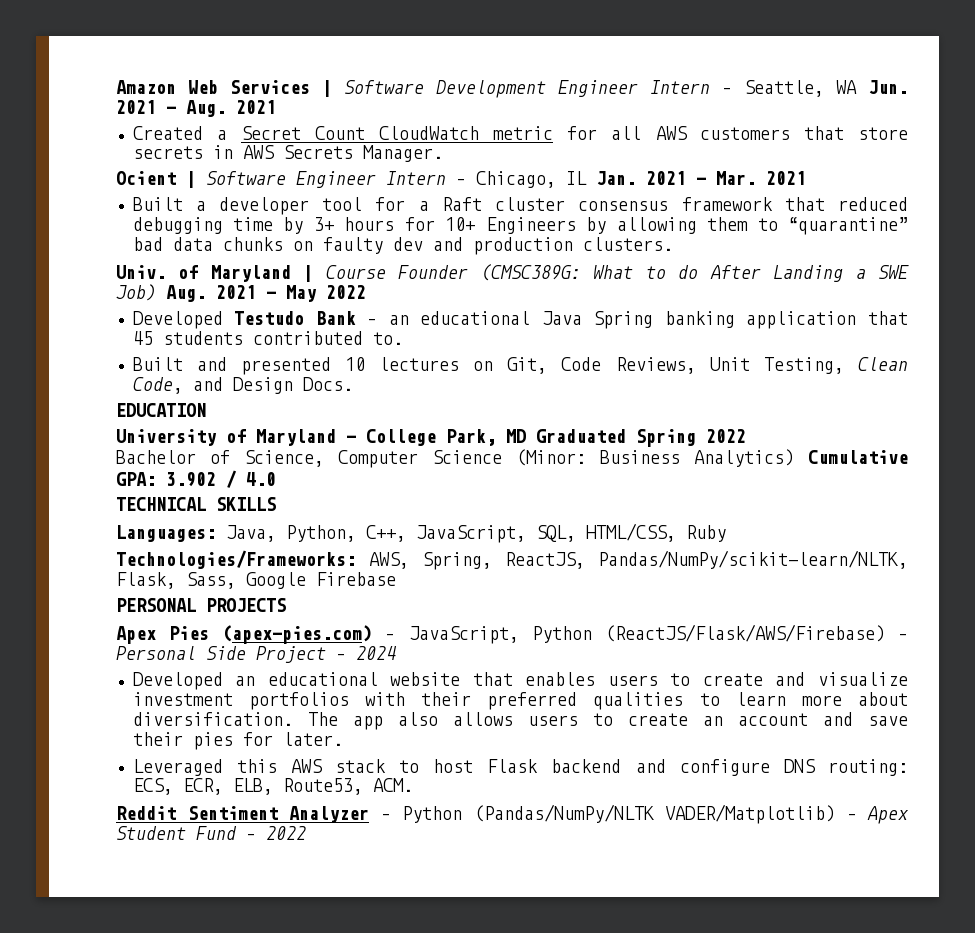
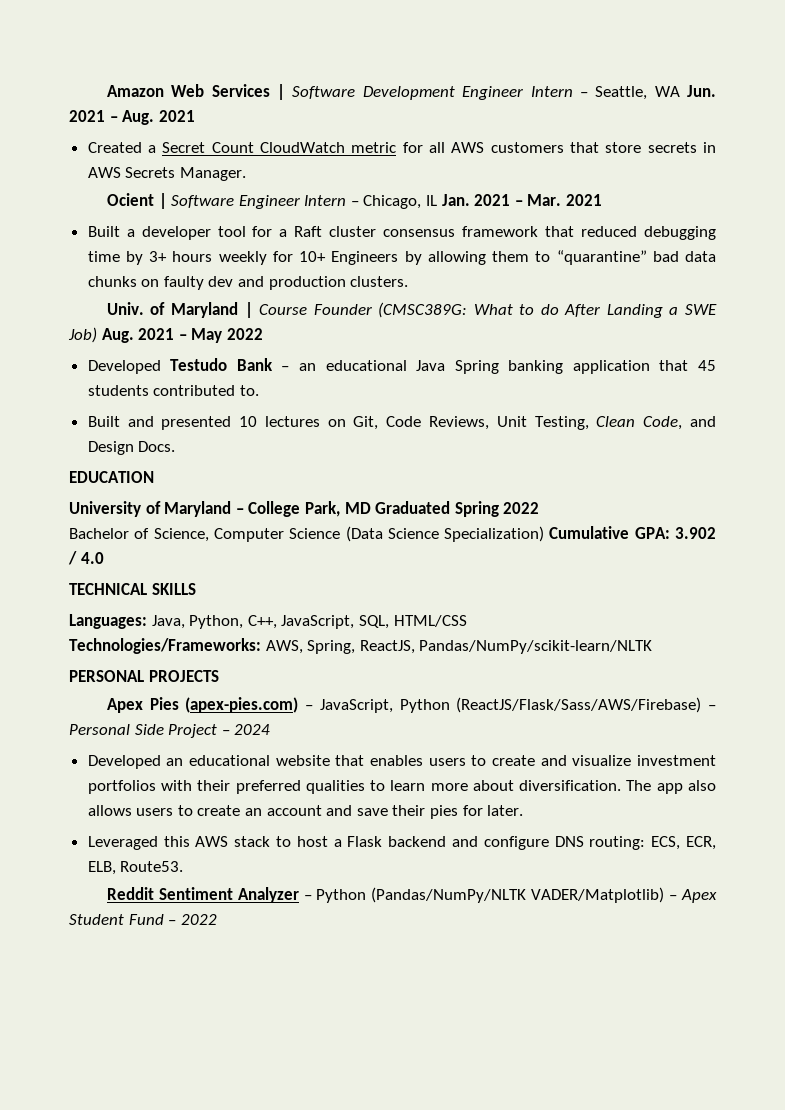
(395, 224) none -> [218,251,267,265] weekly
[516,449,794,467] (Minor: Business Analytics) -> [345,526,545,542] (Data Science Specialization)
[586,523,726,542] HTML/CSS, Ruby -> [393,615,467,627] HTML/CSS
[598,550,908,569] [116,572,396,589] Pandas/NumPy/scikit-learn/NLTK, Flask, Sass, Google Firebase -> [419,640,653,654] Pandas/NumPy/scikit-learn/NLTK
[604,624,885,642] (ReactJS/Flask/AWS/Firebase) -> [456,697,702,713] (ReactJS/Flask/Sass/AWS/Firebase)
(474, 766) none -> [333,839,342,847] a
[282,778,413,795] Route53, ACM. -> [120,861,184,872] Route53.

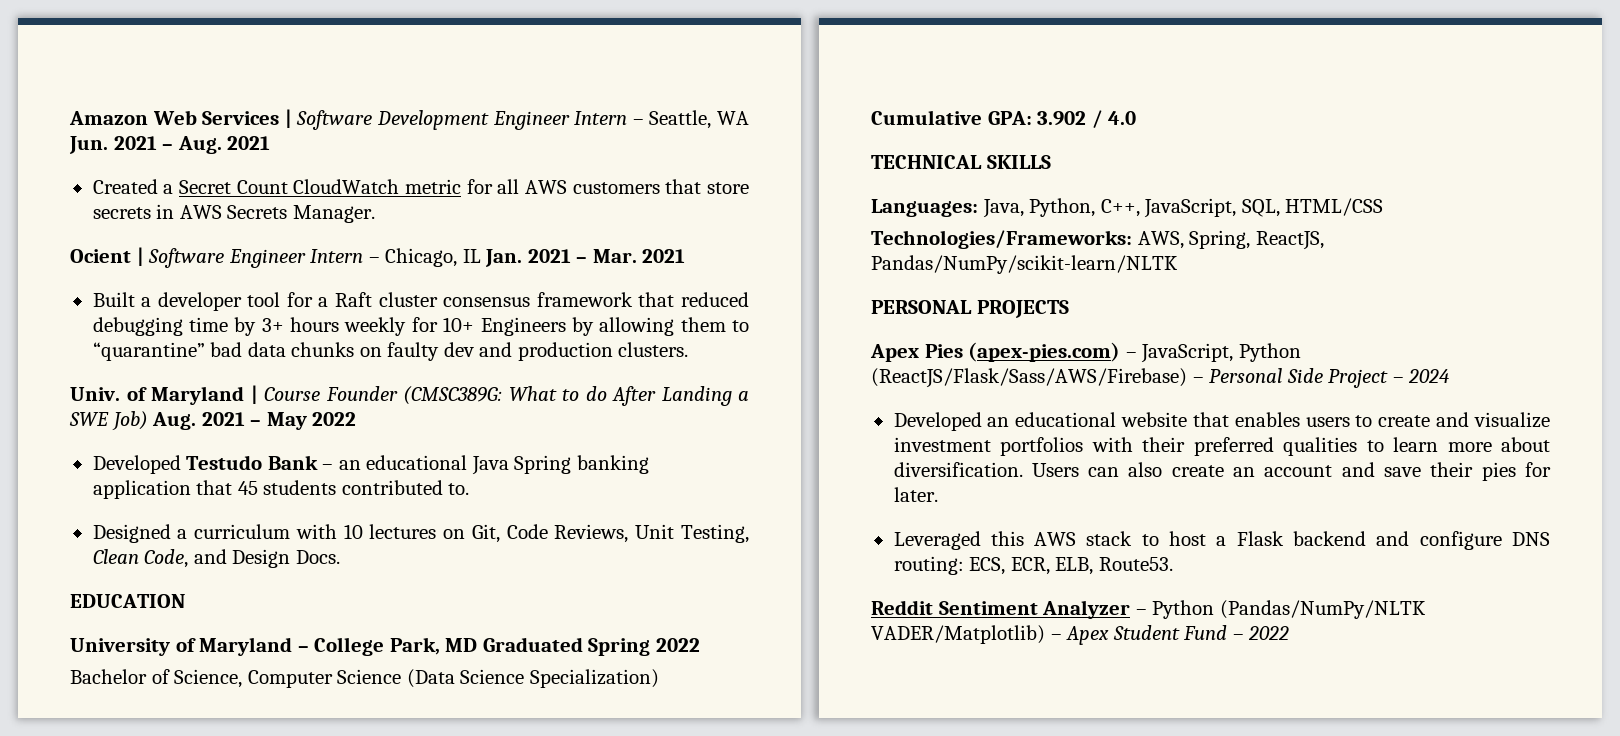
[87,416,232,430] Built and presented -> [92,524,337,543] Designed a curriculum with
[626,780,716,794] [87,805,193,816] The app also allows users to -> [1031,462,1163,477] Users can also

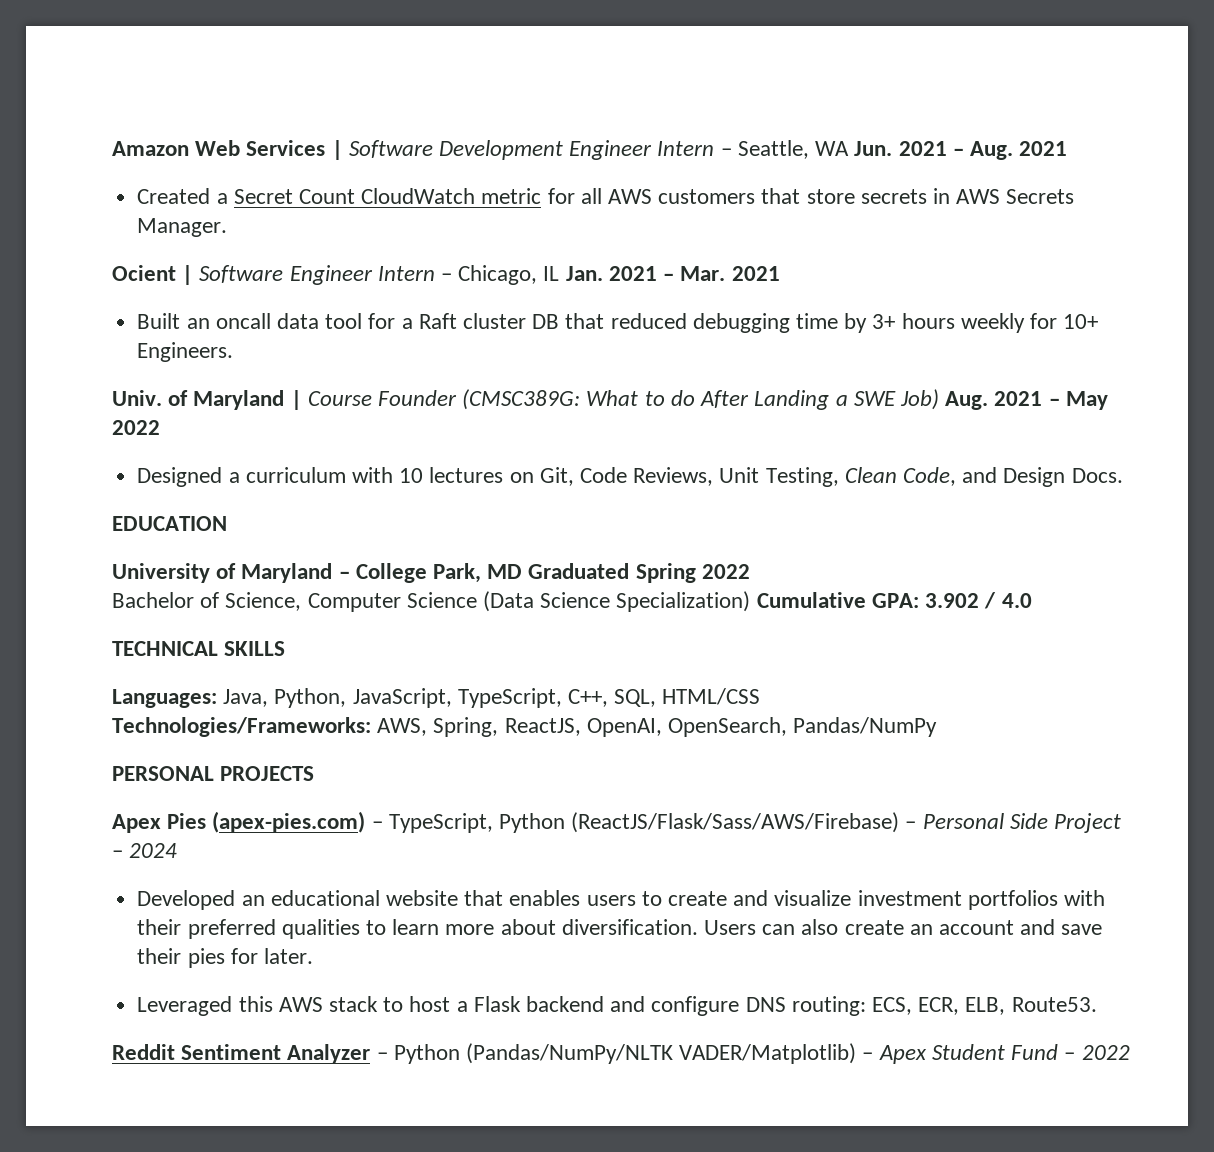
[141,292,242,311] a developer -> [186,313,319,329] an oncall data
[443,292,633,307] consensus framework -> [532,314,560,329] DB
[480,317,750,336] [92,342,689,361] Engineers by allowing them to “quarantine” bad data chunks on faulty dev and production clusters. -> [137,342,234,362] Engineers.
[92,455,649,475] [92,480,470,499] // Developed Testudo Bank – an educational Java Spring banking application that 45 students contributed to. -> (160, 427) none
[1100,198,1237,218] C++, JavaScript, -> [352,688,609,708] JavaScript, TypeScript, C++,
[871,255,1178,274] Pandas/NumPy/scikit-learn/NLTK -> [586,717,938,737] OpenAI, OpenSearch, Pandas/NumPy
[1141,343,1234,363] JavaScript, -> [388,813,493,833] TypeScript,

